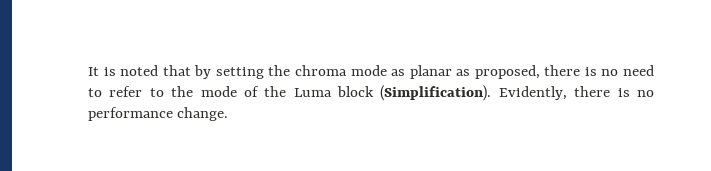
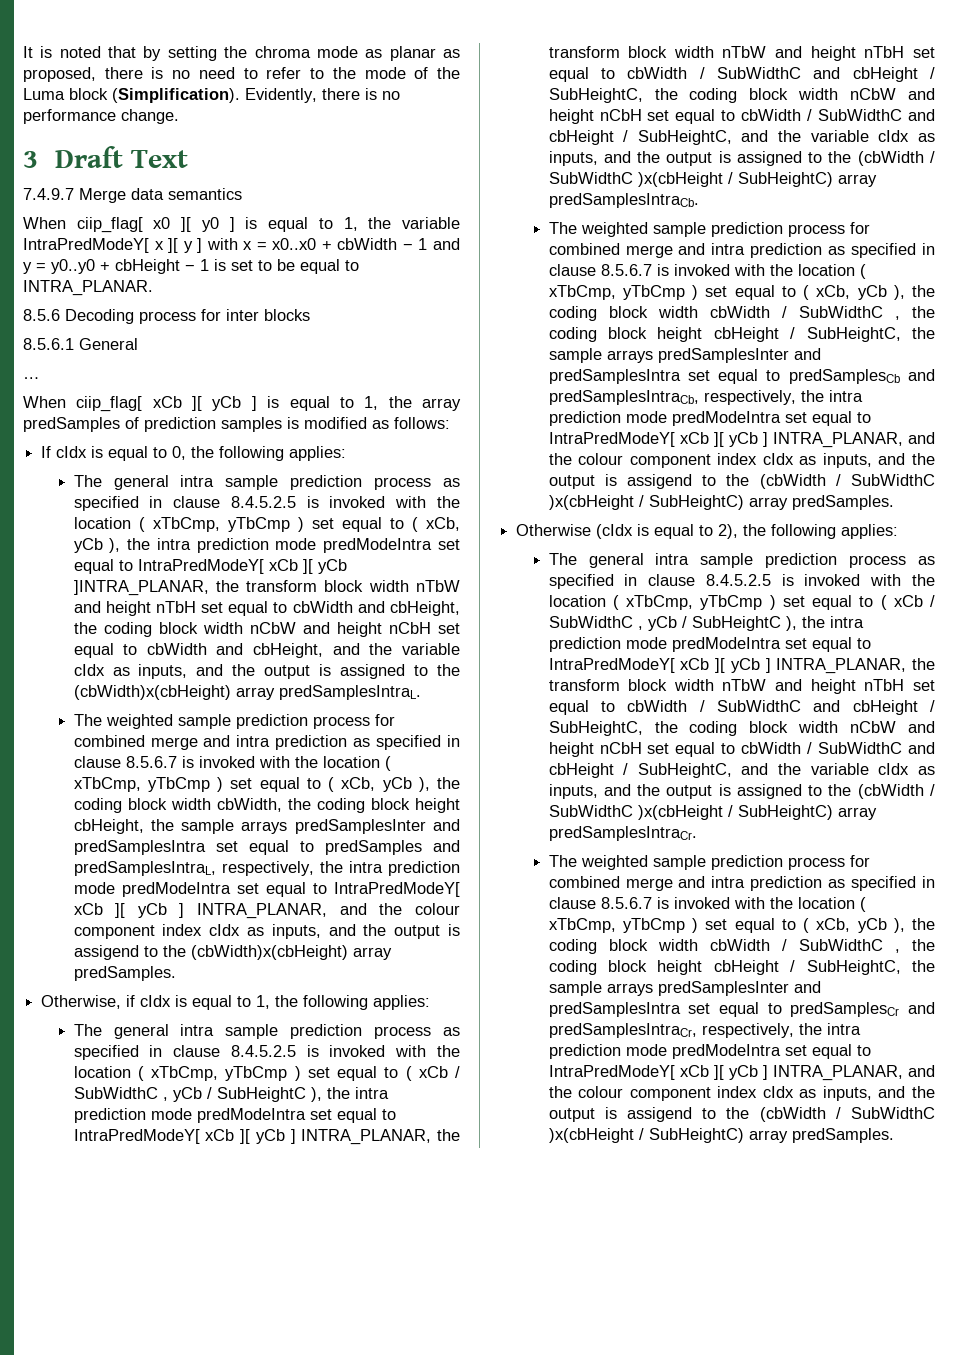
(229, 114) none -> [23,146,189,168] [23,188,242,203] [23,217,460,233] [23,238,461,253] [23,259,359,274] [23,280,153,296] [23,309,310,324] [23,338,138,350] [23,377,40,379] [23,396,462,412] [23,417,450,432] [41,446,347,461] [73,475,460,490] [73,496,460,511] [73,517,460,532] [73,538,460,553] [73,559,347,574] [73,580,461,596] [73,601,460,616] [73,622,460,637] [73,643,461,658] [73,664,461,679] [73,685,421,700] [73,714,395,729] [73,735,461,750] [73,756,391,771] [73,777,461,792] [73,798,460,813] [73,819,460,834] [73,840,460,855] [73,861,460,876] [73,882,460,897] [73,903,461,919] [73,924,460,939] [73,945,392,960] [73,966,176,981] [41,995,431,1010] [73,1024,460,1039] [73,1045,460,1060] [73,1066,461,1081] [73,1087,389,1102] [73,1108,396,1123] [73,1129,461,1145] [548,46,936,61] [548,67,935,82] [548,88,936,103] [548,109,935,124] [548,130,936,145] [548,151,935,166] [548,172,877,187] [548,193,699,208] [548,222,870,237] [548,243,935,258] [548,264,866,279] [548,285,935,300] [548,306,935,321] [548,327,936,342] [548,348,821,363] [548,369,935,384] [548,390,863,405] [548,411,871,426] [548,432,935,448] [548,453,935,468] [548,474,935,489] [548,495,894,510] [516,524,899,539] [548,553,935,568] [548,574,935,589] [548,595,935,610] [548,616,864,631] [548,637,871,652] [548,658,935,674] [548,679,936,694] [548,700,935,715] [548,721,936,736] [548,742,935,757] [548,763,936,778] [548,784,935,799] [548,805,877,820] [548,826,697,841] [548,855,870,870] [548,876,935,891] [548,897,866,912] [548,918,935,933] [548,939,935,954] [548,960,936,975] [548,981,821,996] [548,1002,935,1017] [548,1023,861,1038] [548,1044,871,1059] [548,1065,935,1081] [548,1086,935,1101] [548,1107,935,1122] [548,1128,894,1143] // 3 Draft Text // 7.4.9.7 Merge data semantics // When ciip_flag[ x0 ][ y0 ] is equal to 1, the variable IntraPredModeY[ x ][ y ] with x = x0..x0 + cbWidth − 1 and y = y0..y0 + cbHeight − 1 is set to be equal to INTRA_PLANAR. // 8.5.6 Decoding process for inter blocks // 8.5.6.1 General // … // When ciip_flag[ xCb ][ yCb ] is equal to 1, the array predSamples of prediction samples is modified as follows: // If cIdx is equal to 0, the following applies: // The general intra sample prediction process as specified in clause 8.4.5.2.5 is invoked with the location ( xTbCmp, yTbCmp ) set equal to ( xCb, yCb ), the intra prediction mode predModeIntra set equal to IntraPredModeY[ xCb ][ yCb ]INTRA_PLANAR, the transform block width nTbW and height nTbH set equal to cbWidth and cbHeight, the coding block width nCbW and height nCbH set equal to cbWidth and cbHeight, and the variable cIdx as inputs, and the output is assigned to the (cbWidth)x(cbHeight) array predSamplesIntraL. // The weighted sample prediction process for combined merge and intra prediction as specified in clause 8.5.6.7 is invoked with the location ( xTbCmp, yTbCmp ) set equal to ( xCb, yCb ), the coding block width cbWidth, the coding block height cbHeight, the sample arrays predSamplesInter and predSamplesIntra set equal to predSamples and predSamplesIntraL, respectively, the intra prediction mode predModeIntra set equal to IntraPredModeY[ xCb ][ yCb ] INTRA_PLANAR, and the colour component index cIdx as inputs, and the output is assigend to the (cbWidth)x(cbHeight) array predSamples. // Otherwise, if cIdx is equal to 1, the following applies: // The general intra sample prediction process as specified in clause 8.4.5.2.5 is invoked with the location ( xTbCmp, yTbCmp ) set equal to ( xCb / SubWidthC , yCb / SubHeightC ), the intra prediction mode predModeIntra set equal to IntraPredModeY[ xCb ][ yCb ] INTRA_PLANAR, the transform block width nTbW and height nTbH set equal to cbWidth / SubWidthC and cbHeight / SubHeightC, the coding block width nCbW and height nCbH set equal to cbWidth / SubWidthC and cbHeight / SubHeightC, and the variable cIdx as inputs, and the output is assigned to the (cbWidth / SubWidthC )x(cbHeight / SubHeightC) array predSamplesIntraCb. // The weighted sample prediction process for combined merge and intra prediction as specified in clause 8.5.6.7 is invoked with the location ( xTbCmp, yTbCmp ) set equal to ( xCb, yCb ), the coding block width cbWidth / SubWidthC , the coding block height cbHeight / SubHeightC, the sample arrays predSamplesInter and predSamplesIntra set equal to predSamplesCb and predSamplesIntraCb, respectively, the intra prediction mode predModeIntra set equal to IntraPredModeY[ xCb ][ yCb ] INTRA_PLANAR, and the colour component index cIdx as inputs, and the output is assigend to the (cbWidth / SubWidthC )x(cbHeight / SubHeightC) array predSamples. // Otherwise (cIdx is equal to 2), the following applies: // The general intra sample prediction process as specified in clause 8.4.5.2.5 is invoked with the location ( xTbCmp, yTbCmp ) set equal to ( xCb / SubWidthC , yCb / SubHeightC ), the intra prediction mode predModeIntra set equal to IntraPredModeY[ xCb ][ yCb ] INTRA_PLANAR, the transform block width nTbW and height nTbH set equal to cbWidth / SubWidthC and cbHeight / SubHeightC, the coding block width nCbW and height nCbH set equal to cbWidth / SubWidthC and cbHeight / SubHeightC, and the variable cIdx as inputs, and the output is assigned to the (cbWidth / SubWidthC )x(cbHeight / SubHeightC) array predSamplesIntraCr. // The weighted sample prediction process for combined merge and intra prediction as specified in clause 8.5.6.7 is invoked with the location ( xTbCmp, yTbCmp ) set equal to ( xCb, yCb ), the coding block width cbWidth / SubWidthC , the coding block height cbHeight / SubHeightC, the sample arrays predSamplesInter and predSamplesIntra set equal to predSamplesCr and predSamplesIntraCr, respectively, the intra prediction mode predModeIntra set equal to IntraPredModeY[ xCb ][ yCb ] INTRA_PLANAR, and the colour component index cIdx as inputs, and the output is assigend to the (cbWidth / SubWidthC )x(cbHeight / SubHeightC) array predSamples.

